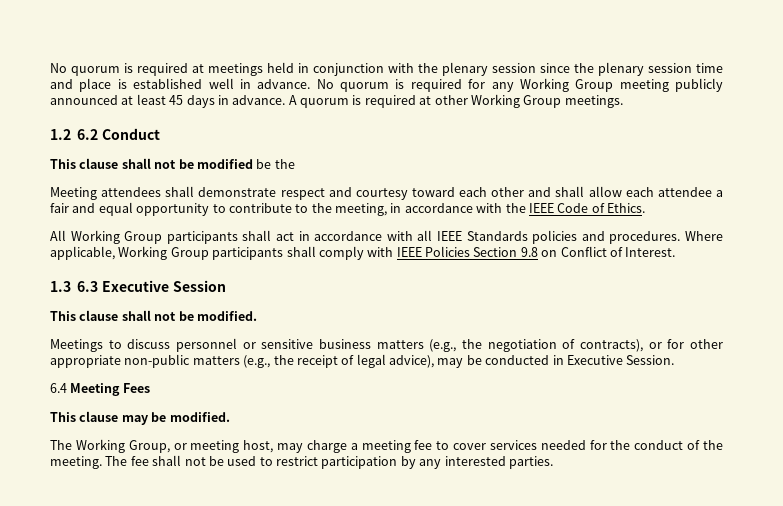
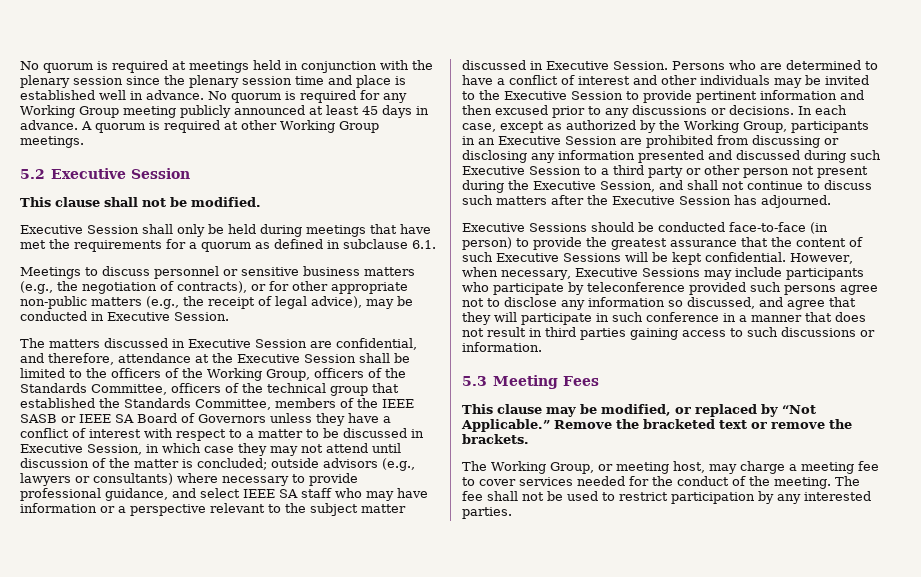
[50,128,161,140] [50,158,295,169] [50,186,723,200] [50,202,645,216] [50,230,724,244] [50,246,676,260] [50,281,99,292] 1.2 6.2 Conduct // This clause shall not be modified be the // Meeting attendees shall demonstrate respect and courtesy toward each other and shall allow each attendee a fair and equal opportunity to contribute to the meeting, in accordance with the IEEE Code of Ethics. // All Working Group participants shall act in accordance with all IEEE Standards policies and procedures. Where applicable, Working Group participants shall comply with IEEE Policies Section 9.8 on Conflict of Interest. // 1.3 6.3 -> [20,169,45,179] 5.2
(257, 316) none -> [20,224,431,237] [20,239,436,252] // Executive Session shall only be held during meetings that have met the requirements for a quorum as defined in subclause 6.1.
[50,383,67,393] 6.4 -> [20,338,417,350] [20,353,410,365] [20,368,406,381] [20,383,399,396] [20,398,414,410] [20,413,391,426] [20,428,424,441] [20,443,401,456] [20,458,415,471] [20,473,358,486] [20,488,428,501] [20,503,406,516] [462,60,878,70] [462,75,869,88] [462,90,864,103] [462,105,847,118] [462,120,869,133] [462,135,839,148] [462,150,881,163] [462,165,868,178] [462,180,872,193] [462,195,831,208] [462,222,828,234] [462,237,863,250] [462,252,853,265] [462,267,864,280] [462,282,878,295] [462,297,856,310] [462,312,866,325] [462,327,875,340] [462,342,542,352] [462,376,487,386] The matters discussed in Executive Session are confidential, and therefore, attendance at the Executive Session shall be limited to the officers of the Working Group, officers of the Standards Committee, officers of the technical group that established the Standards Committee, members of the IEEE SASB or IEEE SA Board of Governors unless they have a conflict of interest with respect to a matter to be discussed in Executive Session, in which case they may not attend until discussion of the matter is concluded; outside advisors (e.g., lawyers or consultants) where necessary to provide professional guidance, and select IEEE SA staff who may have information or a perspective relevant to the subject matter discussed in Executive Session. Persons who are determined to have a conflict of interest and other individuals may be invited to the Executive Session to provide pertinent information and then excused prior to any discussions or decisions. In each case, except as authorized by the Working Group, participants in an Executive Session are prohibited from discussing or disclosing any information presented and discussed during such Executive Session to a third party or other person not present during the Executive Session, and shall not continue to discuss such matters after the Executive Session has adjourned. // Executive Sessions should be conducted face-to-face (in person) to provide the greatest assurance that the content of such Executive Sessions will be kept confidential. However, when necessary, Executive Sessions may include participants who participate by teleconference provided such persons agree not to disclose any information so discussed, and agree that they will participate in such conference in a manner that does not result in third parties gaining access to such discussions or information. // 5.3
[169,412,230,422] modified. -> [601,404,816,417] [461,419,852,432] [462,434,529,444] modified, or replaced by “Not Applicable.” Remove the bracketed text or remove the brackets.

